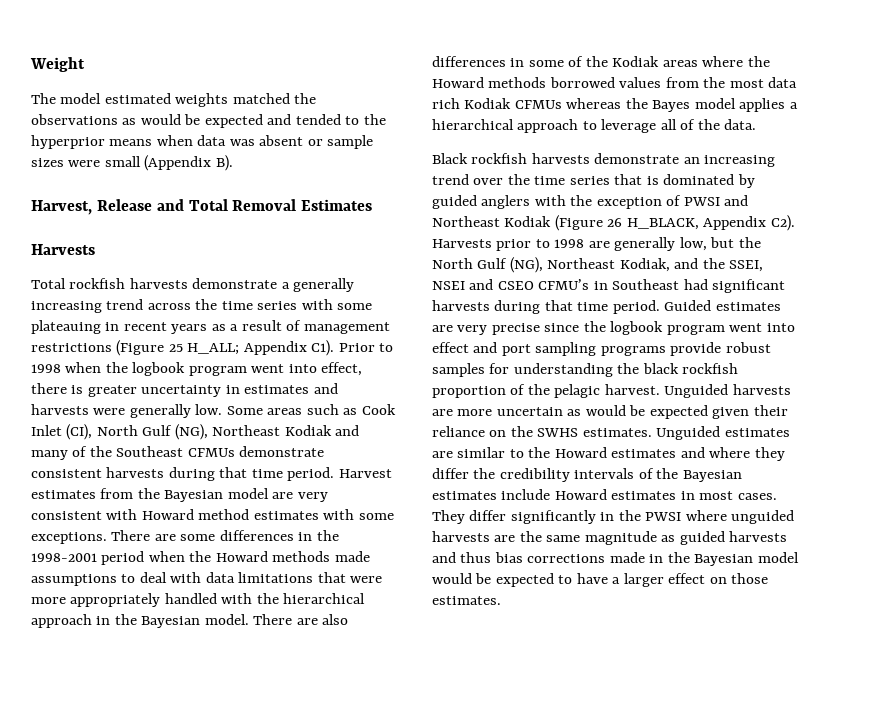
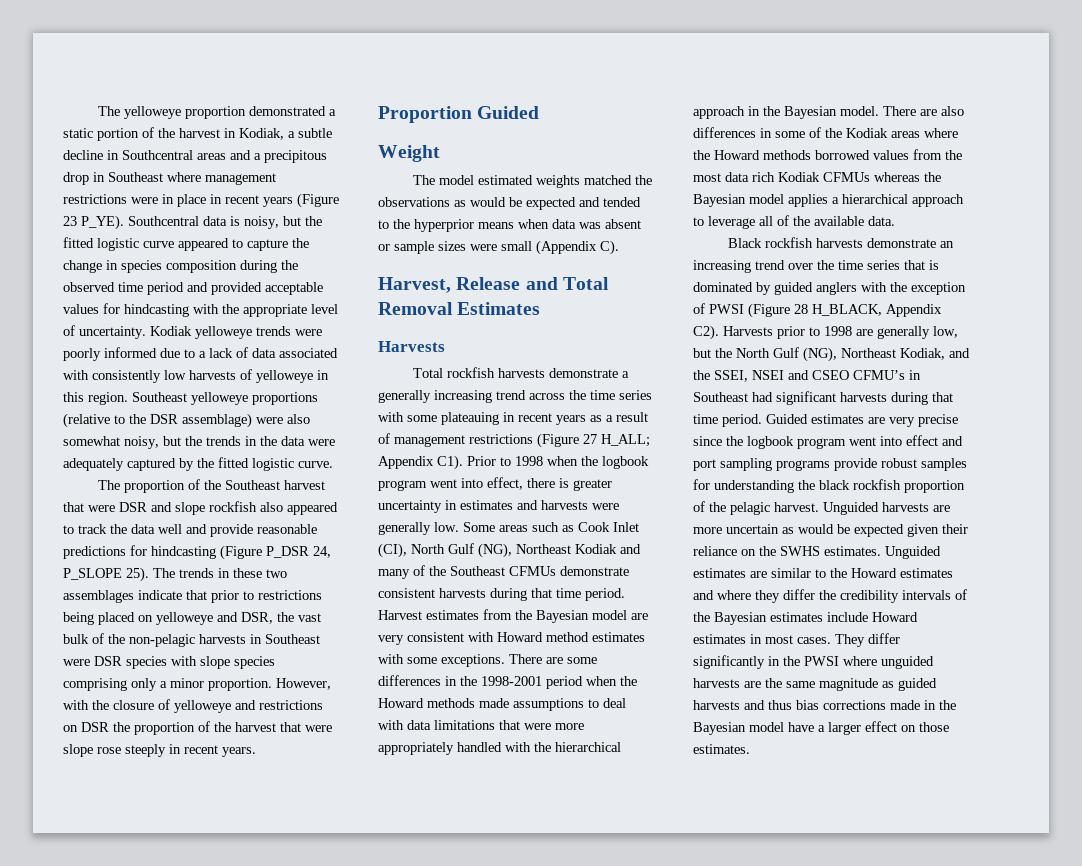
(30, 64) none -> [97,106,336,119] [63,127,332,141] [63,150,327,163] [63,172,276,185] [63,193,339,208] [63,215,322,230] [63,237,309,251] [63,260,298,273] [63,282,323,295] [63,303,338,317] [63,325,322,339] [63,347,338,361] [63,369,329,383] [63,392,318,405] [63,413,310,428] [63,436,335,449] [63,457,333,471] [97,479,325,493] [63,501,338,515] [63,524,317,537] [63,545,331,560] [63,567,287,582] [63,590,322,603] [63,612,321,625] [63,633,320,647] [63,656,275,669] [63,678,331,691] [63,699,323,713] [63,721,332,735] [63,744,256,757] [378,106,540,123] The yelloweye proportion demonstrated a static portion of the harvest in Kodiak, a subtle decline in Southcentral areas and a precipitous drop in Southeast where management restrictions were in place in recent years (Figure 23 P_YE). Southcentral data is noisy, but the fitted logistic curve appeared to capture the change in species composition during the observed time period and provided acceptable values for hindcasting with the appropriate level of uncertainty. Kodiak yelloweye trends were poorly informed due to a lack of data associated with consistently low harvests of yelloweye in this region. Southeast yelloweye proportions (relative to the DSR assemblage) were also somewhat noisy, but the trends in the data were adequately captured by the fitted logistic curve. // The proportion of the Southeast harvest that were DSR and slope rockfish also appeared to track the data well and provide reasonable predictions for hindcasting (Figure P_DSR 24, P_SLOPE 25). The trends in these two assemblages indicate that prior to restrictions being placed on yelloweye and DSR, the vast bulk of the non-pelagic harvests in Southeast were DSR species with slope species comprising only a minor proportion. However, with the closure of yelloweye and restrictions on DSR the proportion of the harvest that were slope rose steeply in recent years. // Proportion Guided //
[215,155,233,171] B). -> [600,240,619,255] C).
[168,344,183,352] 25 -> [583,434,597,444] 27
[652,100,691,112] Bayes -> [693,194,746,207] Bayesian
(720, 124) none -> [814,216,864,226] available
[724,195,749,206] [432,215,623,231] and Northeast Kodiak (Figure 26 -> [748,303,808,318] (Figure 28
[432,573,573,587] would be expected to -> (784, 727) none

